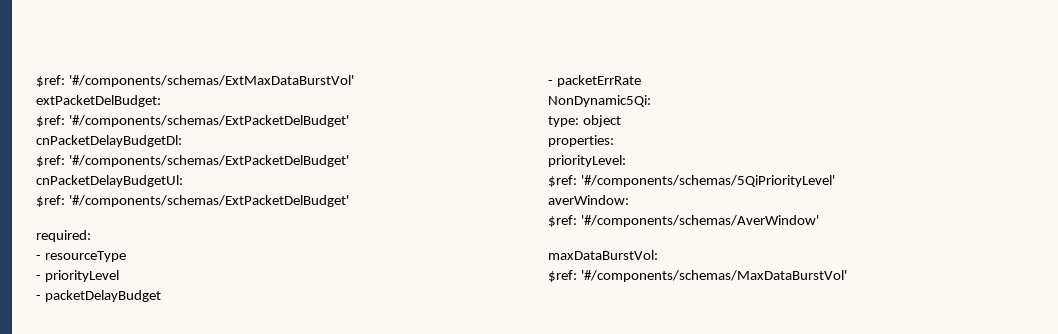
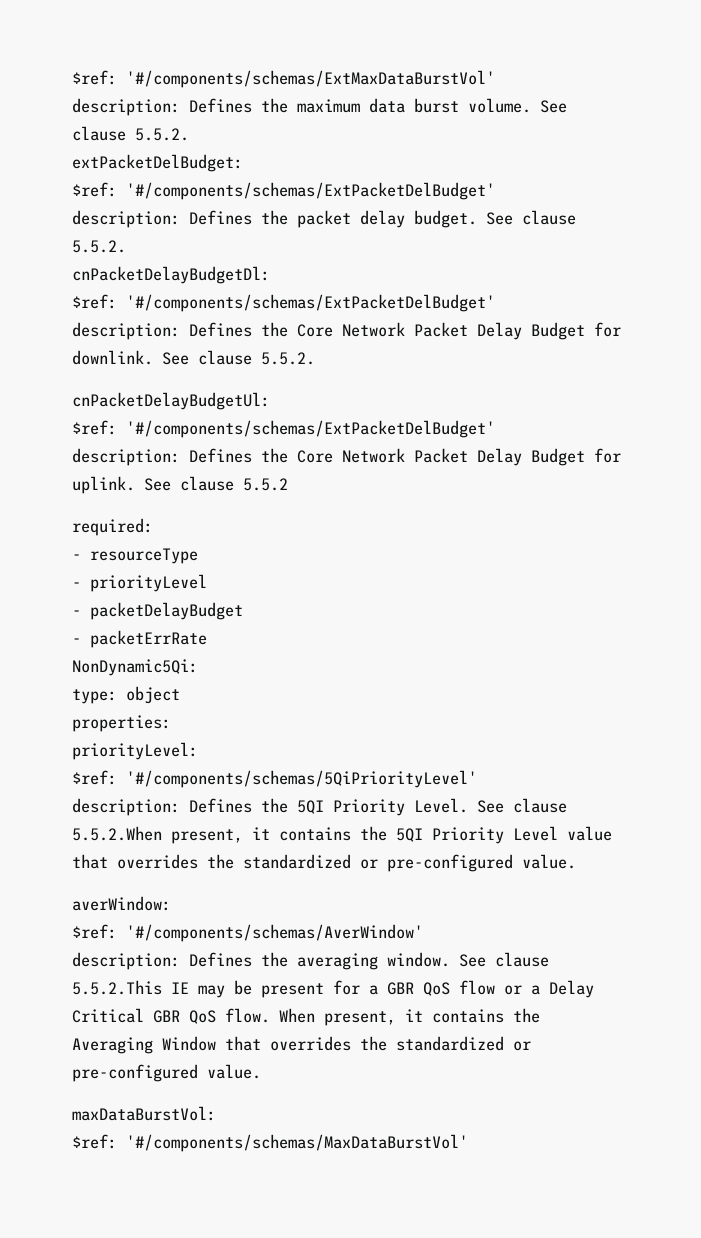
[36,95,161,107] [36,115,349,127] [36,135,182,147] [36,155,349,167] [36,175,183,187] [36,195,349,207] extPacketDelBudget: // $ref: '#/components/schemas/ExtPacketDelBudget' // cnPacketDelayBudgetDl: // $ref: '#/components/schemas/ExtPacketDelBudget' // cnPacketDelayBudgetUl: // $ref: '#/components/schemas/ExtPacketDelBudget' -> [72,98,567,116] [72,126,189,141] [72,154,243,172] [72,182,495,200] [72,210,576,228] [72,240,126,253] [72,266,270,284] [72,294,495,312] [72,322,621,340] [72,350,315,365] [72,392,270,410] [72,420,495,438] [72,448,621,466] [72,476,288,494] description: Defines the maximum data burst volume. See clause 5.5.2. // extPacketDelBudget: // $ref: '#/components/schemas/ExtPacketDelBudget' // description: Defines the packet delay budget. See clause 5.5.2. // cnPacketDelayBudgetDl: // $ref: '#/components/schemas/ExtPacketDelBudget' // description: Defines the Core Network Packet Delay Budget for downlink. See clause 5.5.2. // cnPacketDelayBudgetUl: // $ref: '#/components/schemas/ExtPacketDelBudget' // description: Defines the Core Network Packet Delay Budget for uplink. See clause 5.5.2
[548,195,629,205] [548,215,819,227] averWindow: // $ref: '#/components/schemas/AverWindow' -> [72,798,567,816] [72,826,612,844] [72,854,576,872] [72,896,171,911] [72,924,423,942] [72,952,549,970] [72,980,594,998] [72,1008,540,1026] [72,1036,531,1054] [72,1064,261,1082] description: Defines the 5QI Priority Level. See clause 5.5.2.When present, it contains the 5QI Priority Level value that overrides the standardized or pre-configured value. // averWindow: // $ref: '#/components/schemas/AverWindow' // description: Defines the averaging window. See clause 5.5.2.This IE may be present for a GBR QoS flow or a Delay Critical GBR QoS flow. When present, it contains the Averaging Window that overrides the standardized or pre-configured value.

